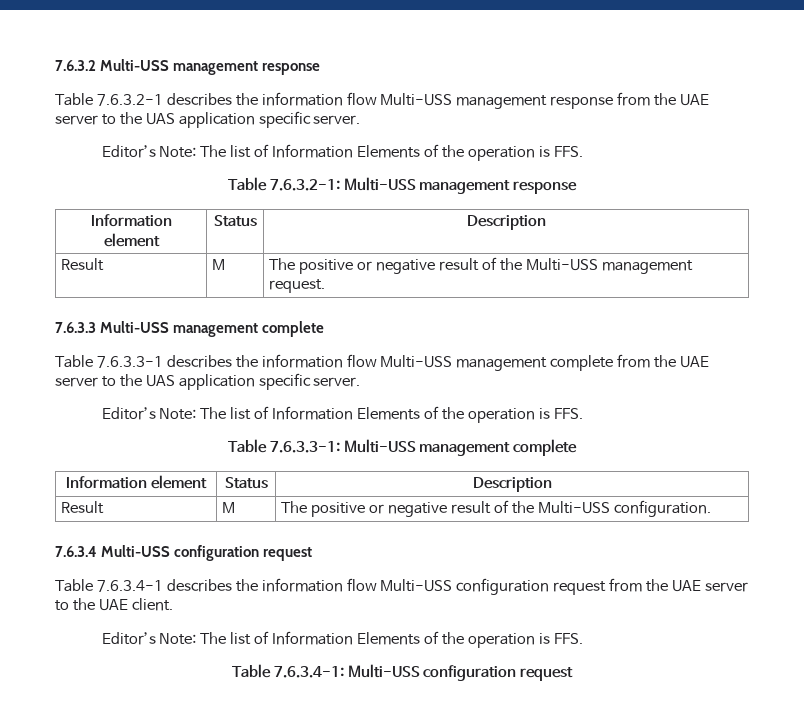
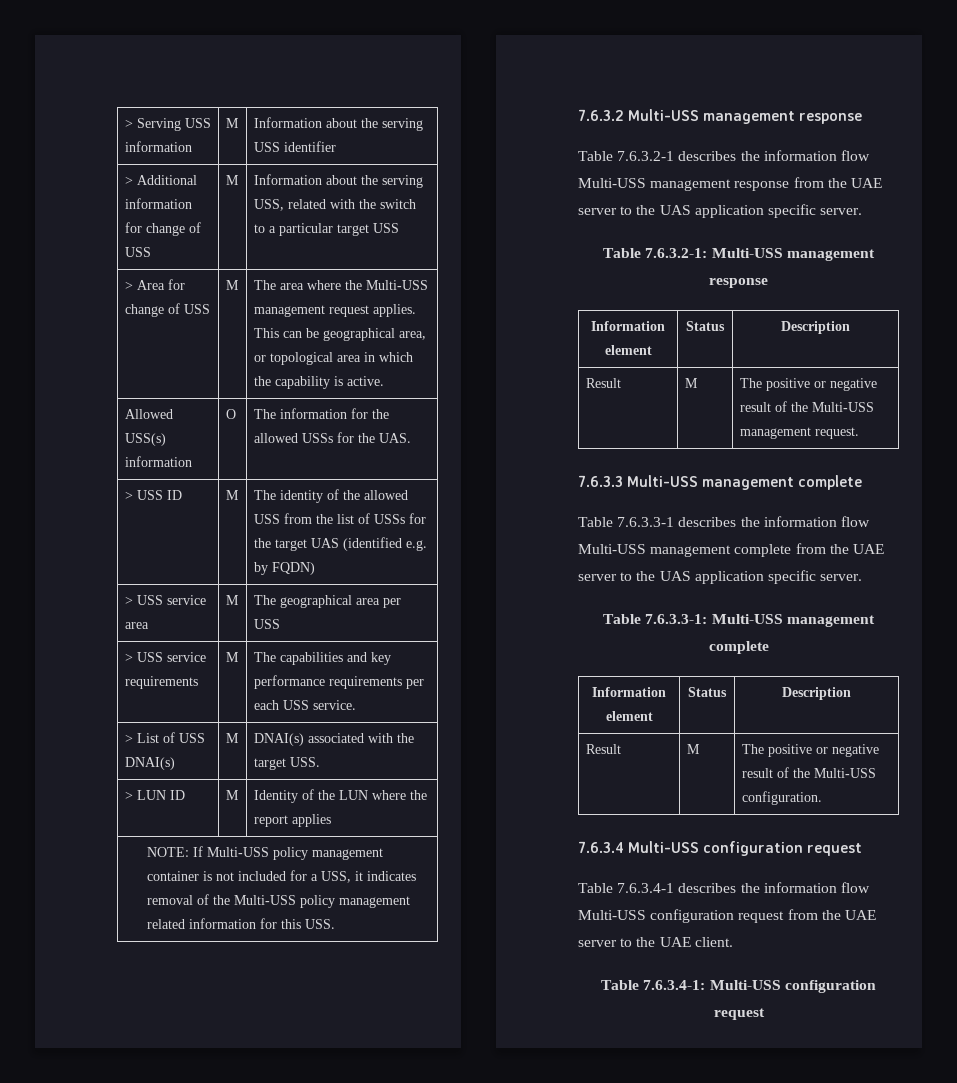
(55, 65) none -> [124,118,211,131] [124,141,192,152] [225,118,239,128] [253,117,423,131] [253,141,336,152] [124,175,197,185] [124,198,192,209] [124,222,201,236] [124,247,151,257] [225,175,239,185] [253,174,423,188] [253,199,416,211] [253,223,399,236] [124,279,185,290] [124,303,210,317] [225,280,239,290] [253,280,428,290] [253,304,416,317] [253,328,426,341] [253,352,413,365] [253,376,384,389] [124,409,173,419] [124,433,166,446] [124,456,192,467] [225,409,236,419] [253,408,389,419] [253,432,411,443] [124,490,182,500] [225,490,239,500] [253,489,408,503] [253,513,426,524] [253,537,427,551] [253,562,315,575] [124,595,206,605] [124,622,149,629] [225,595,239,605] [253,595,401,608] [253,619,280,629] [124,652,206,662] [124,676,198,689] [225,652,239,662] [253,652,391,665] [253,675,424,689] [253,700,356,710] [124,732,205,743] [124,757,175,770] [225,733,239,743] [253,733,414,746] [253,757,320,770] [124,790,185,800] [225,790,239,800] [253,789,427,803] [253,814,331,827] [146,846,383,860] [146,870,416,883] [146,894,410,908] [146,918,335,929] > Serving USS information | M | Information about the serving USS identifier // > Additional information for change of USS | M | Information about the serving USS, related with the switch to a particular target USS // > Area for change of USS | M | The area where the Multi-USS management request applies. This can be geographical area, or topological area in which the capability is active. // Allowed USS(s) information | O | The information for the allowed USSs for the UAS. // > USS ID | M | The identity of the allowed USS from the list of USSs for the target UAS (identified e.g. by FQDN) // > USS service area | M | The geographical area per USS // > USS service requirements | M | The capabilities and key performance requirements per each USS service. // > List of USS DNAI(s) | M | DNAI(s) associated with the target USS. // > LUN ID | M | Identity of the LUN where the report applies // NOTE: If Multi-USS policy management container is not included for a USS, it indicates removal of the Multi-USS policy management related information for this USS. //
[101,144,583,161] // Editor’s Note: The list of Information Elements of the operation is FFS. -> (863, 211) none
[101,406,583,423] // Editor’s Note: The list of Information Elements of the operation is FFS. -> (863, 577) none
[101,631,583,648] // Editor’s Note: The list of Information Elements of the operation is FFS. -> (733, 942) none

